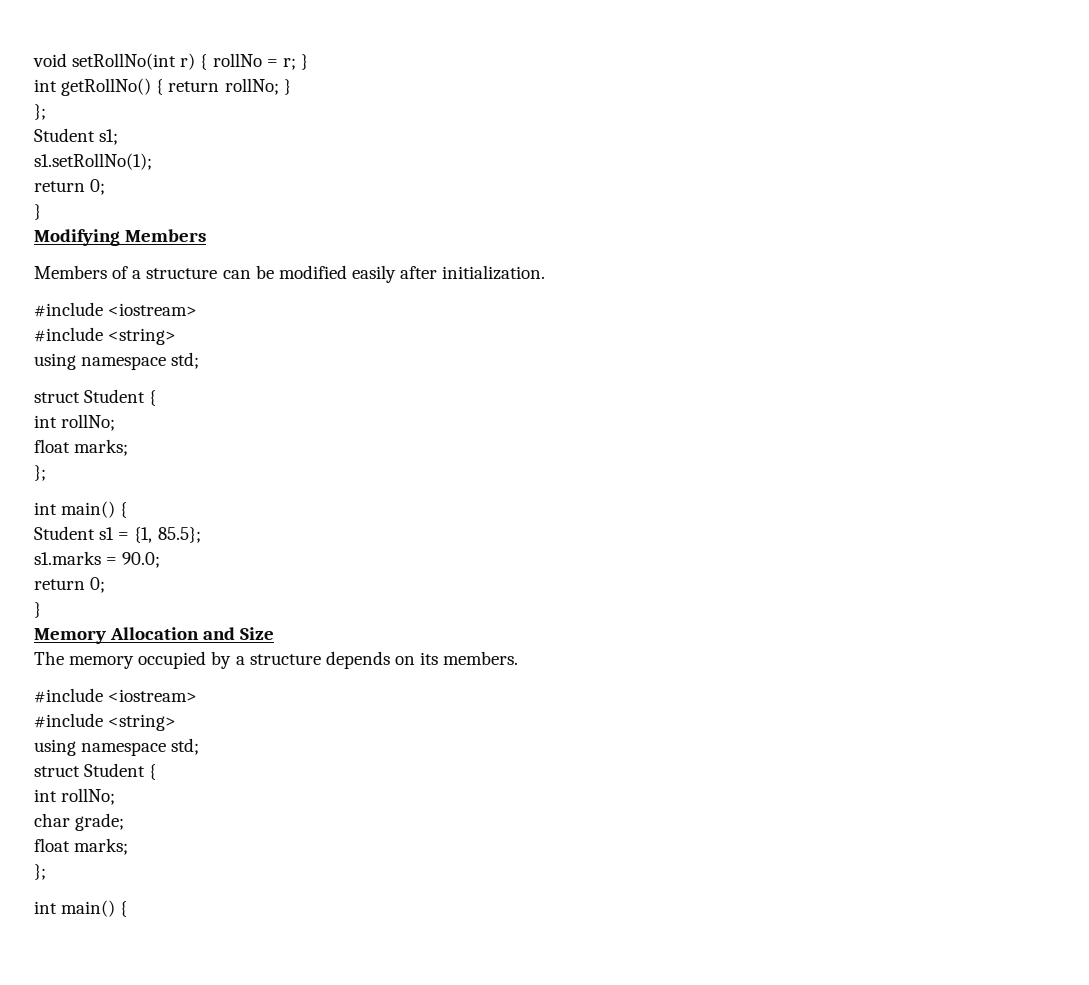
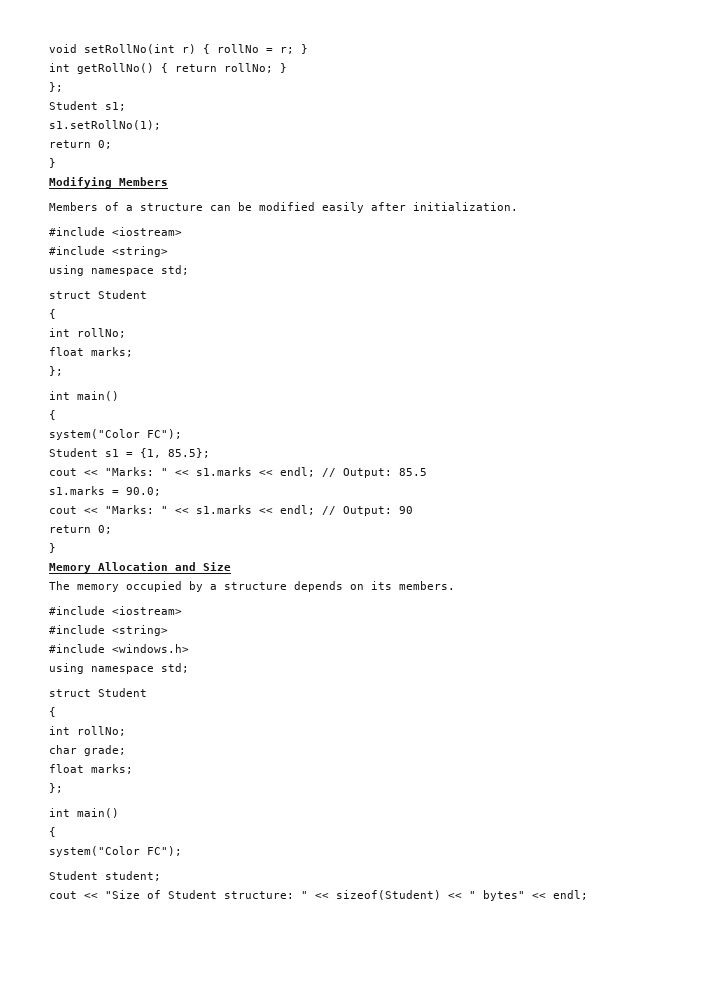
(146, 396) none -> (147, 294) //
[120,502,128,518] { -> [49,410,56,420] [49,429,182,440] // { // system("Color FC");
[34,551,161,568] s1.marks = 90.0; -> [49,467,427,478] [49,486,161,496] [49,505,413,516] cout << "Marks: " << s1.marks << endl; // Output: 85.5 // s1.marks = 90.0; // cout << "Marks: " << s1.marks << endl; // Output: 90
[34,738,200,756] [34,763,146,777] // using namespace std; // struct Student -> [49,644,189,653] [49,663,189,674] [49,688,147,697] // #include <windows.h> // using namespace std; // struct Student //
[120,901,128,917] { -> [49,827,56,837] [49,846,182,857] [49,871,161,881] [49,890,588,901] // { // system("Color FC"); // Student student; // cout << "Size of Student structure: " << sizeof(Student) << " bytes" << endl;

